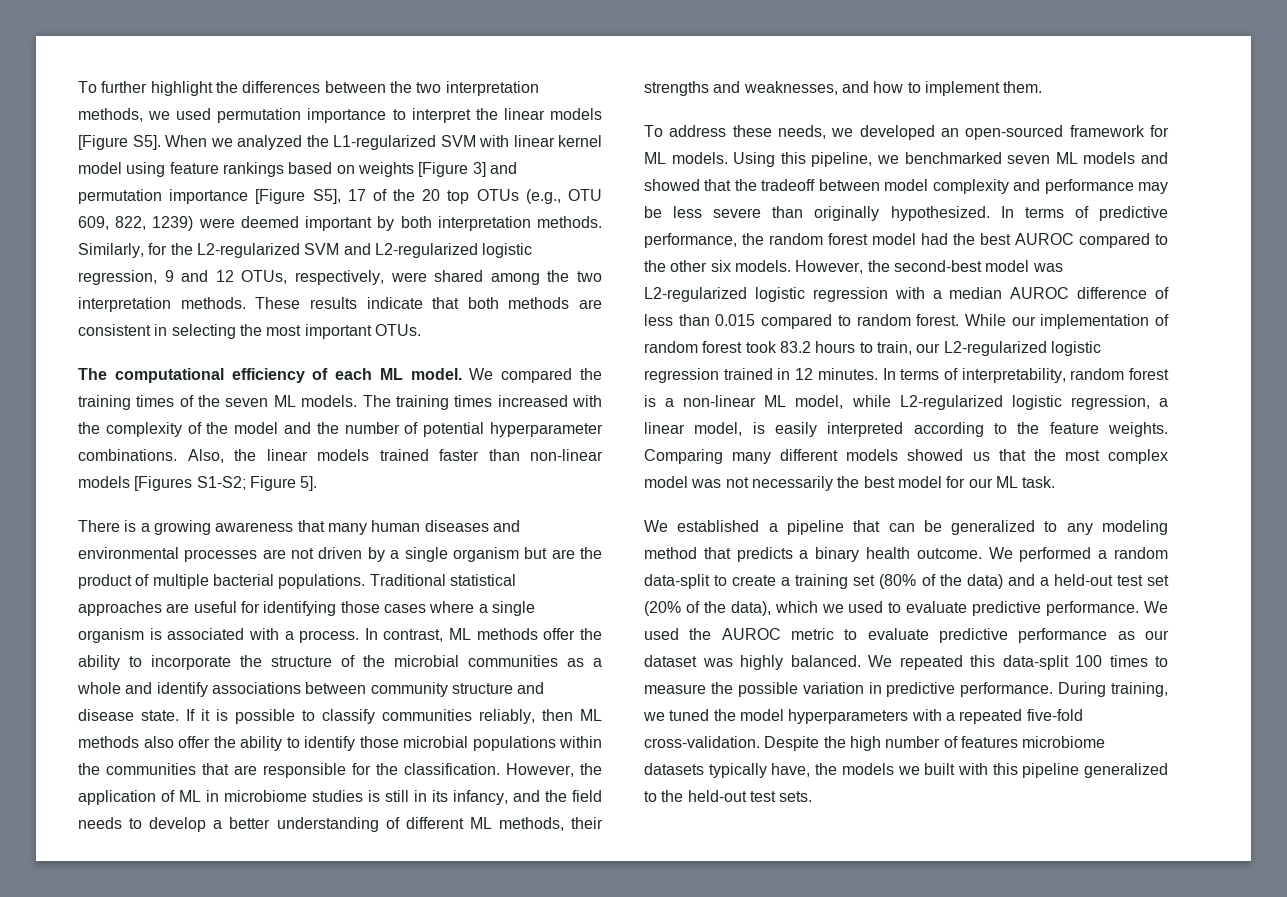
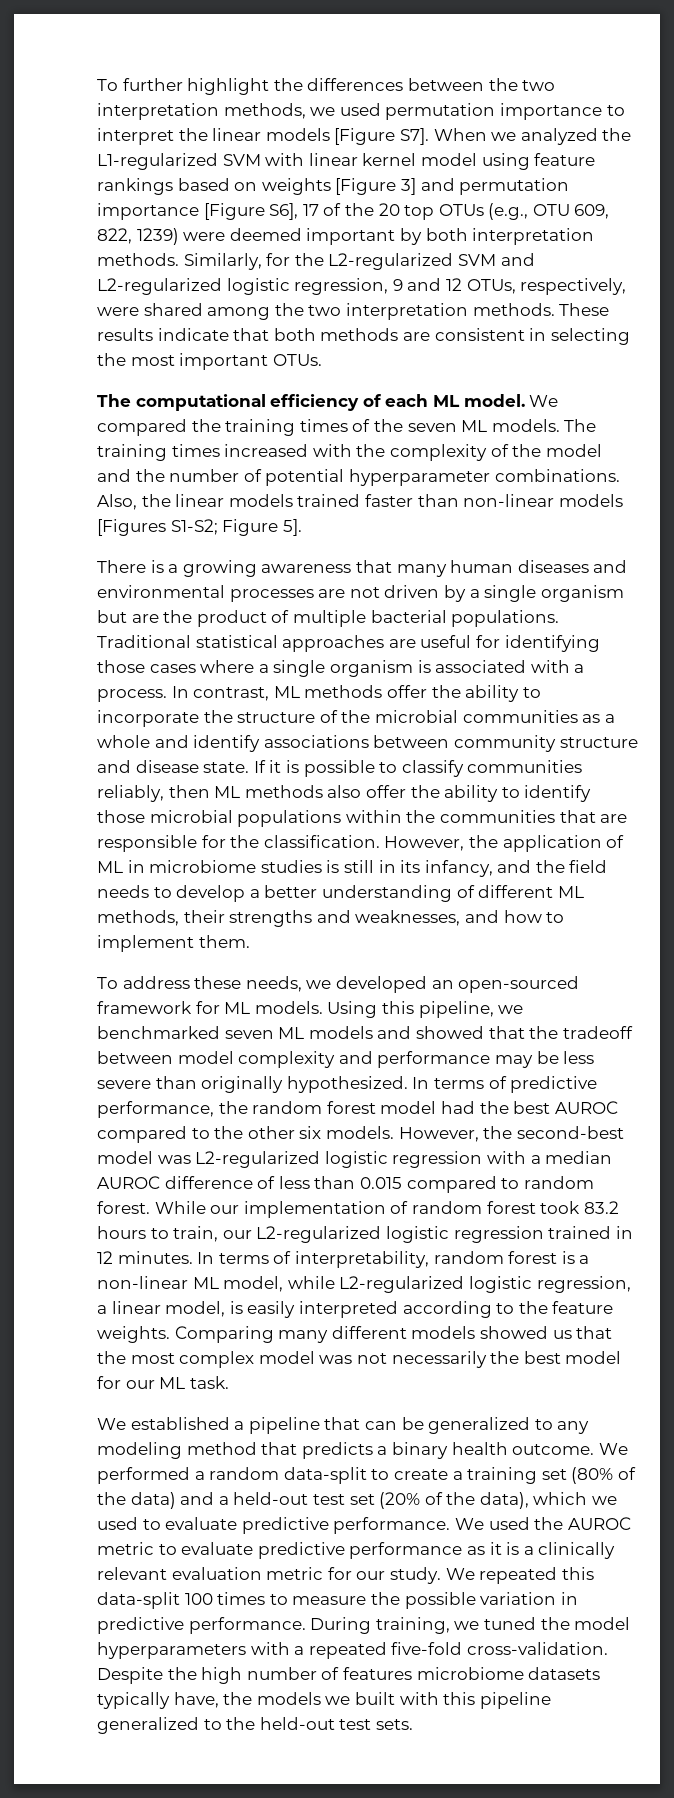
[132,135,161,150] S5]. -> [399,128,429,145] S7].
[312,189,341,204] S5], -> [269,203,299,220] S6],
[1145,630,1169,640] [644,655,861,670] our dataset was highly balanced. -> [489,1542,616,1559] [97,1567,441,1584] it is a clinically relevant evaluation metric for our study.

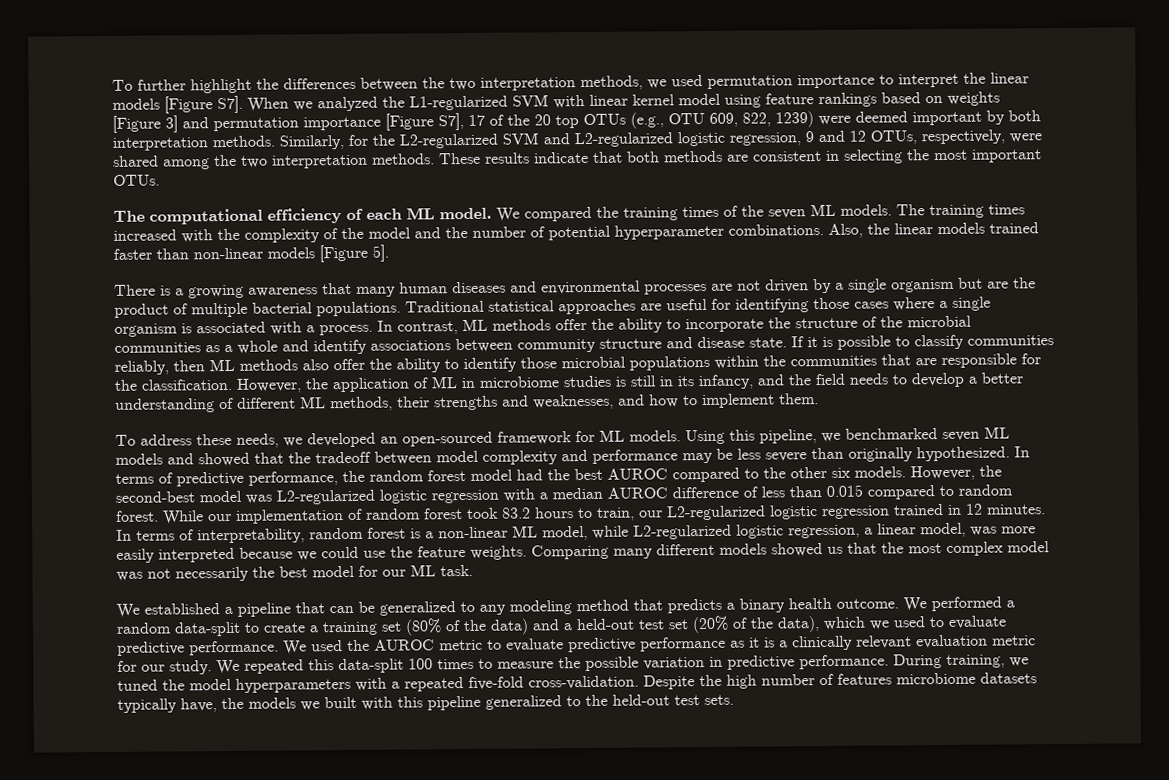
[269,203,299,220] S6], -> [438,113,464,131] S7],
[97,519,279,536] [Figures S1-S2; Figure -> [319,244,368,263] [Figure
[229,1301,515,1318] is easily interpreted according to -> [970,526,1036,536] [116,546,386,563] was more easily interpreted because we could use

